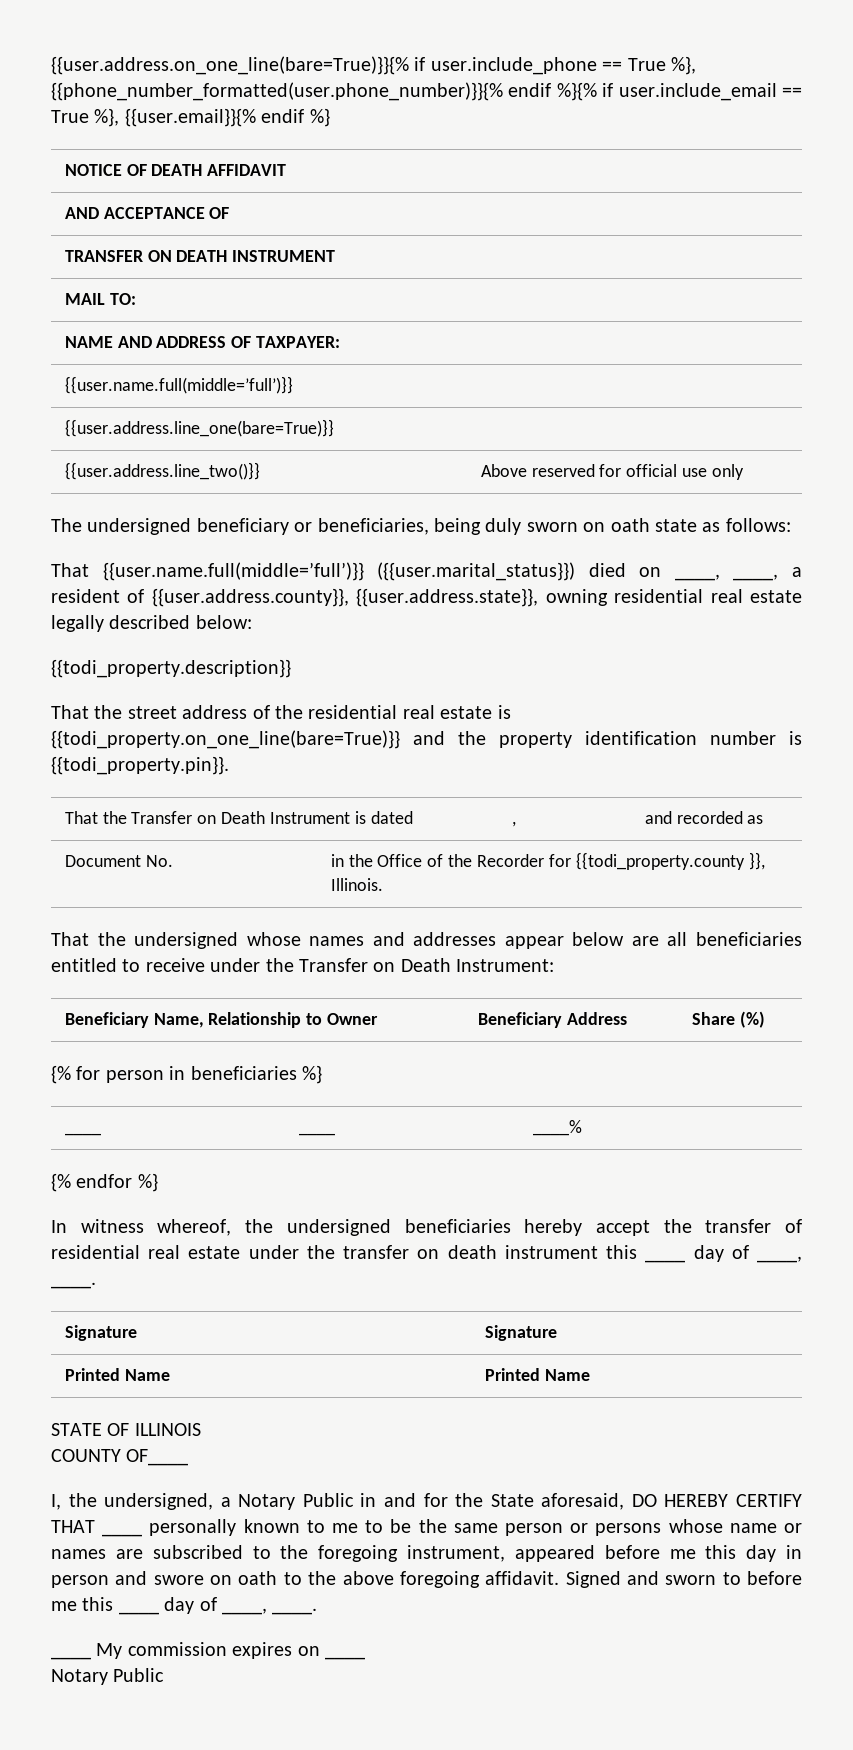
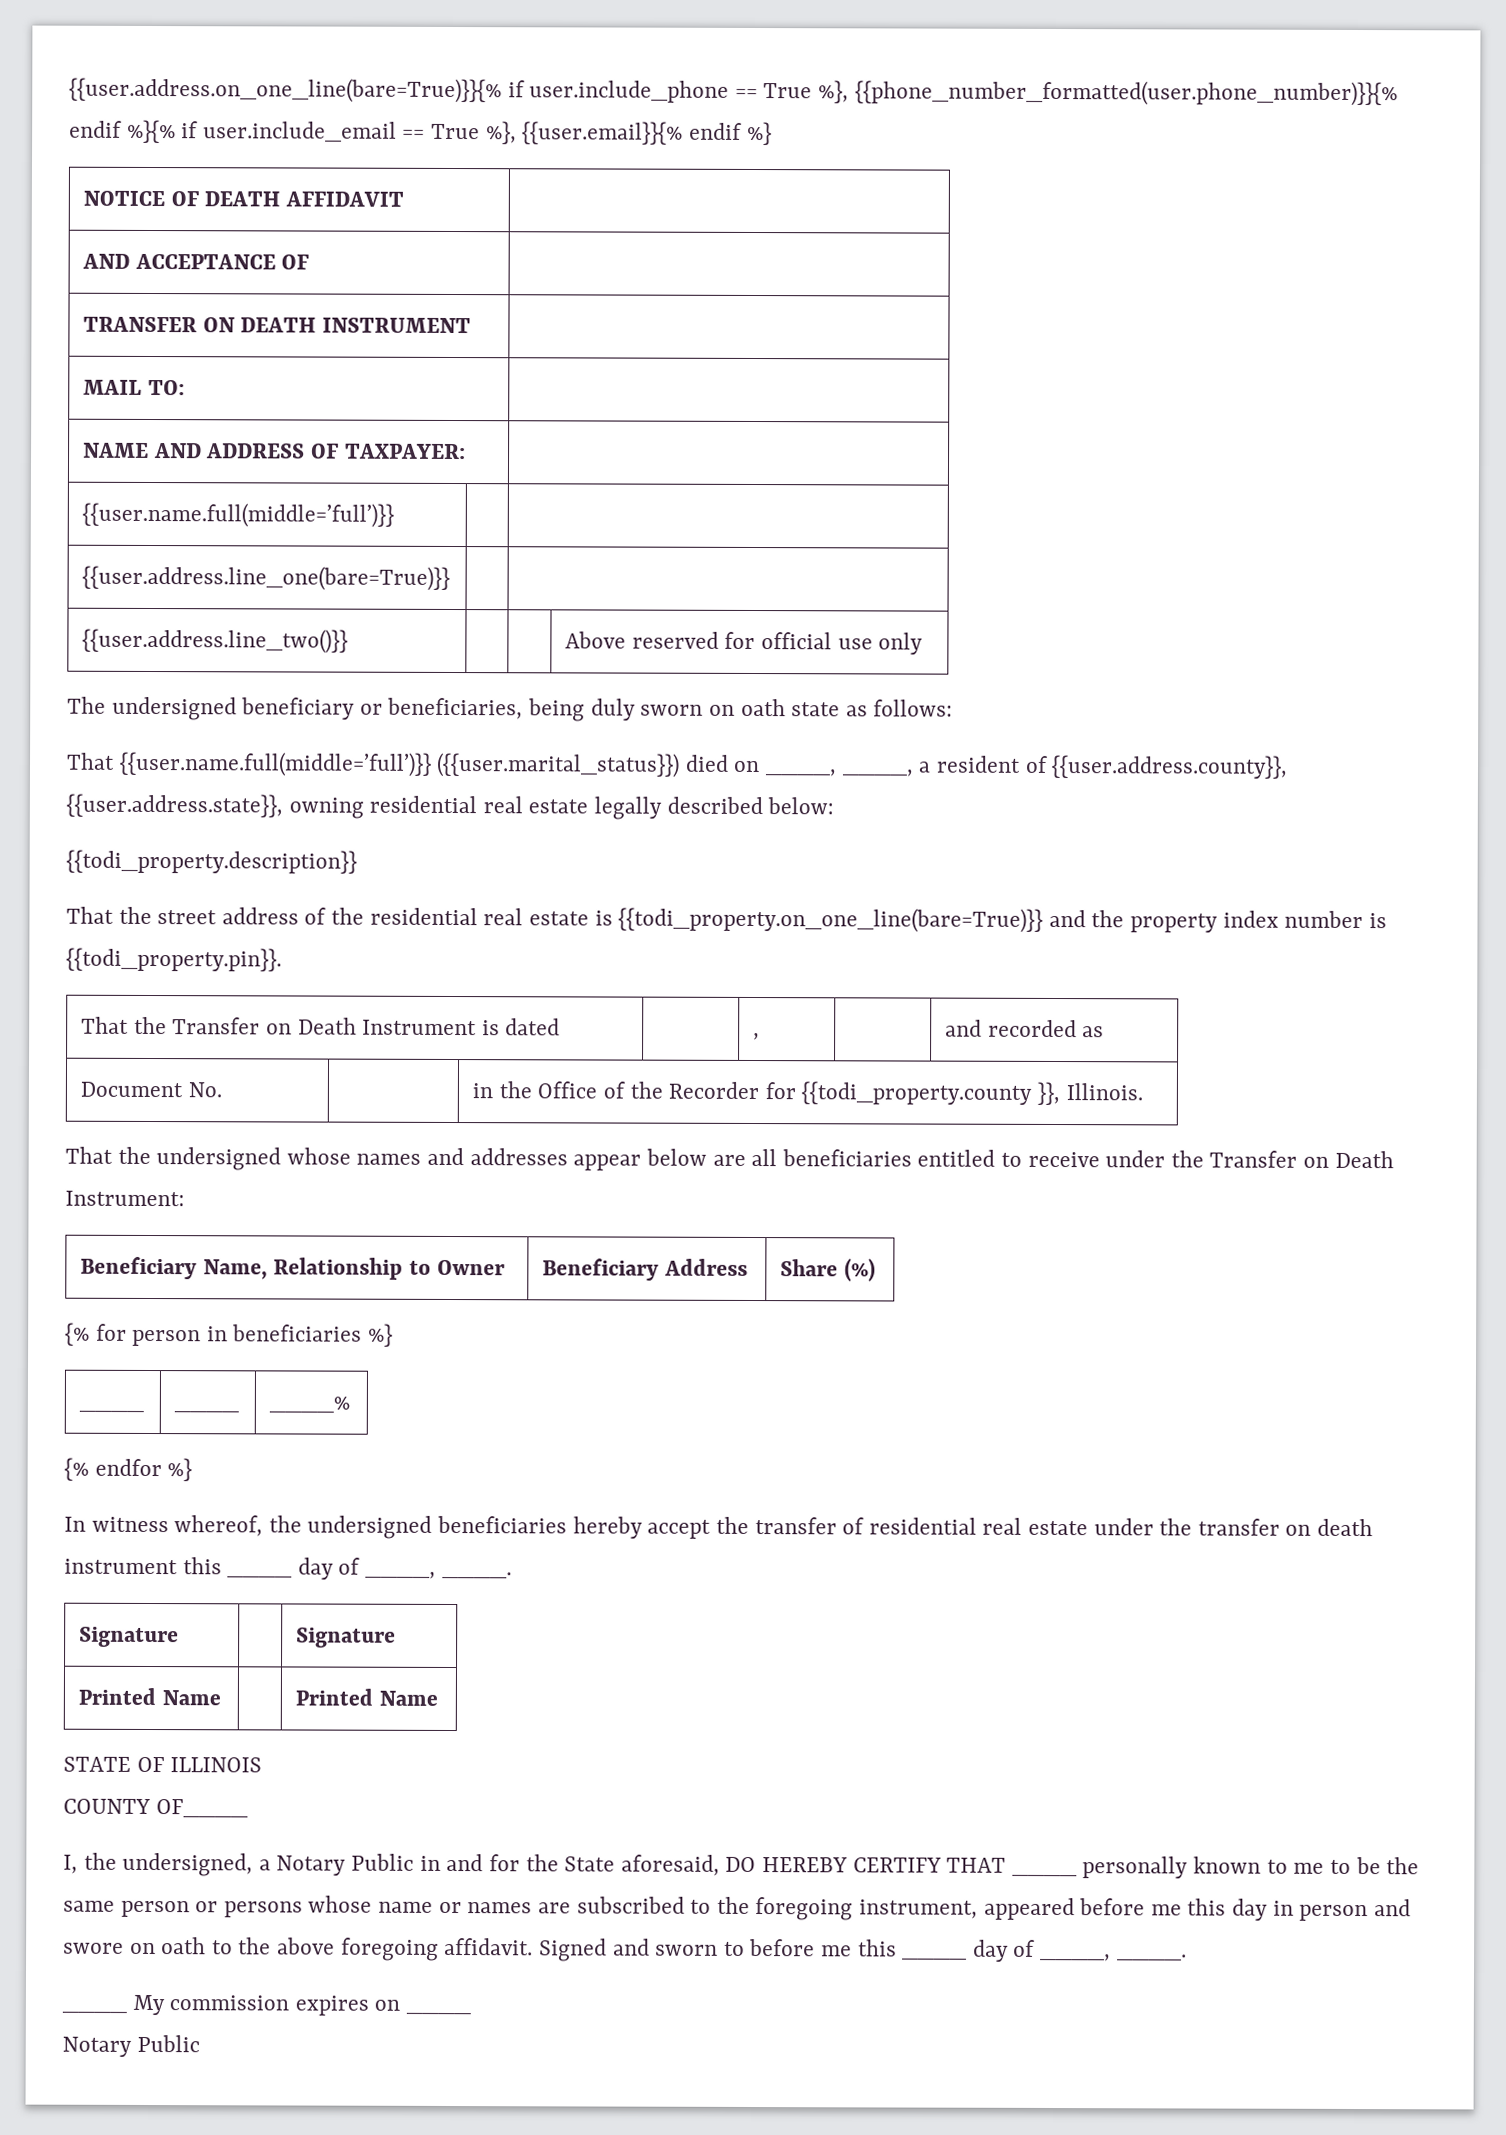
[585,731,697,745] identification -> [1222,910,1279,928] index

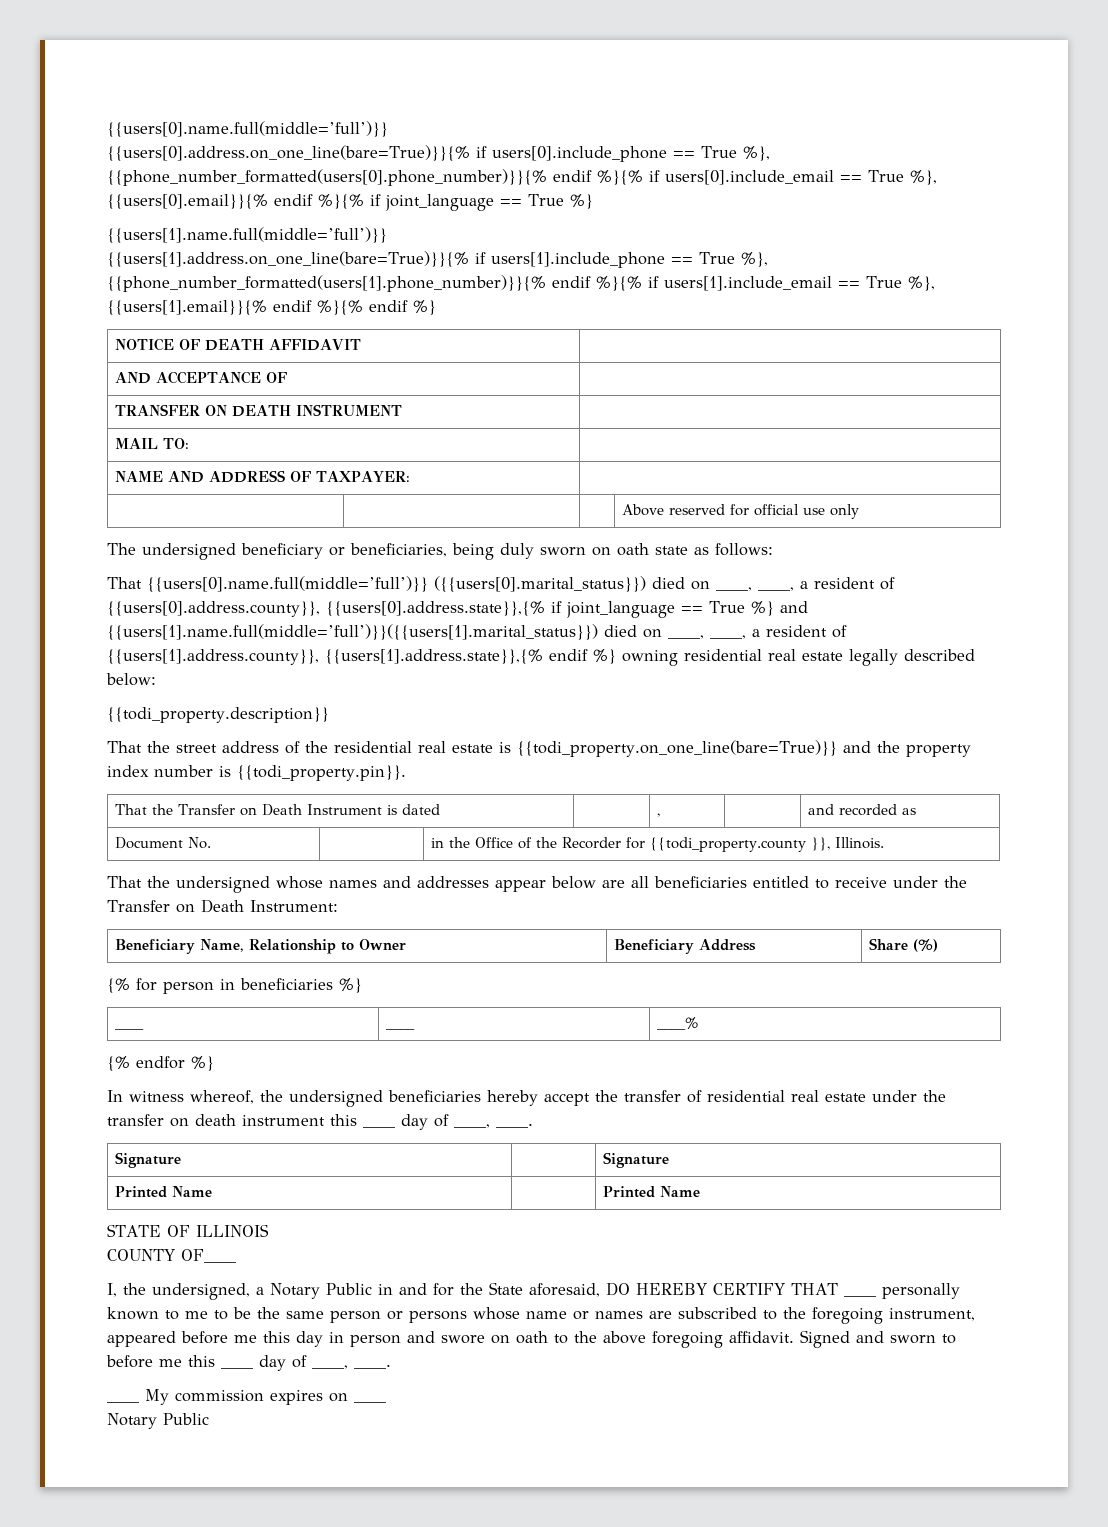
[69,77,1398,107] [69,119,684,145] {{user.address.on_one_line(bare=True)}}{% if user.include_phone == True %}, {{phone_number_formatted(user.phone_number)}}{% endif %}{% if user.include_email == True %}, {{user.email}}{% -> [107,121,388,137] [107,145,770,162] [107,169,937,186] [107,194,593,211] [107,227,387,243] [107,251,768,268] [107,275,935,292] [107,300,363,315] {{users[0].name.full(middle=’full’)}} // {{users[0].address.on_one_line(bare=True)}}{% if users[0].include_phone == True %}, {{phone_number_formatted(users[0].phone_number)}}{% endif %}{% if users[0].include_email == True %}, {{users[0].email}}{% endif %}{% if joint_language == True %} // {{users[1].name.full(middle=’full’)}} // {{users[1].address.on_one_line(bare=True)}}{% if users[1].include_phone == True %}, {{phone_number_formatted(users[1].phone_number)}}{% endif %}{% if users[1].include_email == True %}, {{users[1].email}}{% endif %}{%
[82,502,395,528] [82,565,451,591] [82,628,349,654] {{user.name.full(middle=’full’)}} | | // {{user.address.line_one(bare=True)}} | | // {{user.address.line_two()}} -> (410, 476) none
[118,751,1289,779] [66,793,283,818] {{user.name.full(middle=’full’)}} ({{user.marital_status}}) died on ____, ____, a resident of {{user.address.county}}, {{user.address.state}}, -> [147,576,895,592] [107,601,808,618] [107,624,847,640] [107,649,616,665] {{users[0].name.full(middle=’full’)}} ({{users[0].marital_status}}) died on ____, ____, a resident of {{users[0].address.county}}, {{users[0].address.state}},{% if joint_language == True %} and {{users[1].name.full(middle=’full’)}}({{users[1].marital_status}}) died on ____, ____, a resident of {{users[1].address.county}}, {{users[1].address.state}},{% endif %}

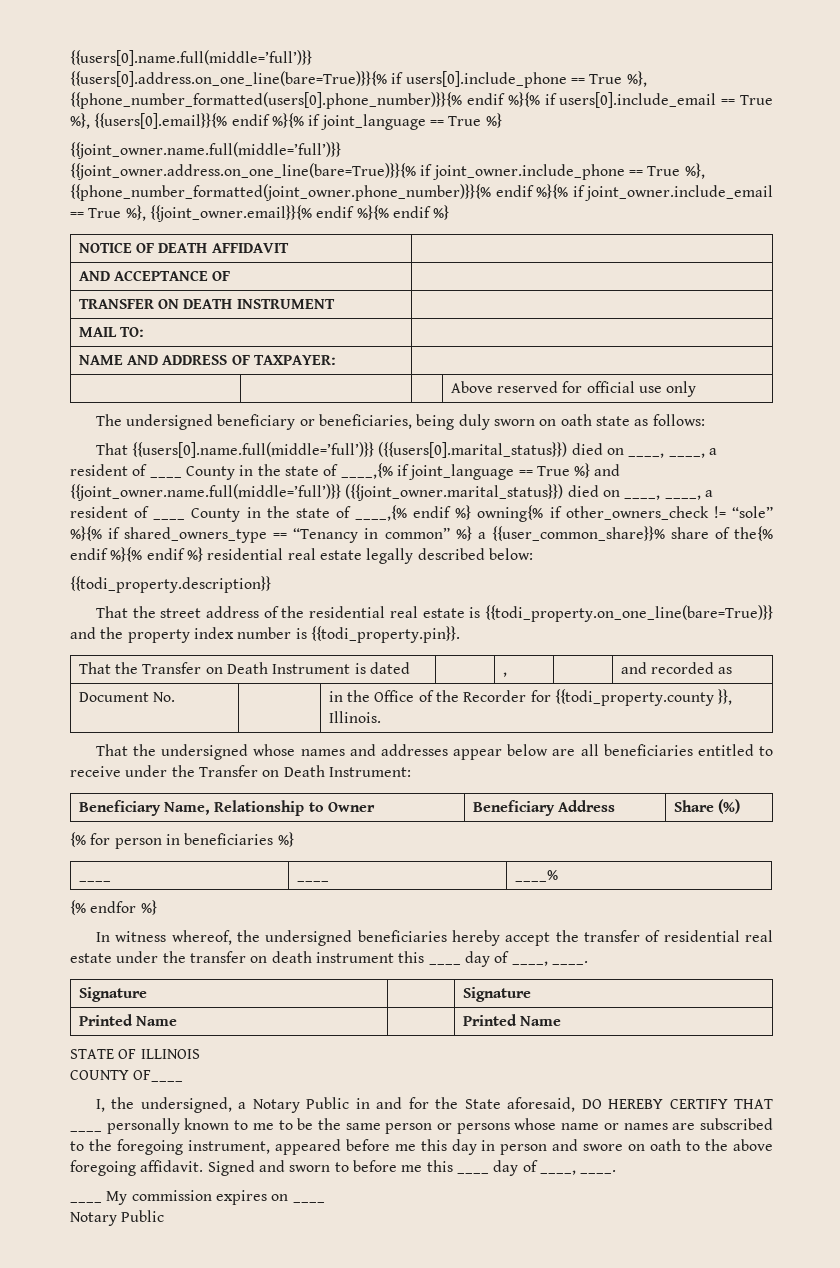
[107,227,387,243] [107,251,768,268] [107,275,935,292] [107,300,267,315] {{users[1].name.full(middle=’full’)}} // {{users[1].address.on_one_line(bare=True)}}{% if users[1].include_phone == True %}, {{phone_number_formatted(users[1].phone_number)}}{% endif %}{% if users[1].include_email == True %}, {{users[1].email}}{% -> [70,142,341,159] [70,163,705,180] [70,184,773,201] [70,205,312,222] {{joint_owner.name.full(middle=’full’)}} // {{joint_owner.address.on_one_line(bare=True)}}{% if joint_owner.include_phone == True %}, {{phone_number_formatted(joint_owner.phone_number)}}{% endif %}{% if joint_owner.include_email == True %}, {{joint_owner.email}}{%
[107,601,545,617] {{users[0].address.county}}, {{users[0].address.state}},{% -> [149,463,393,480] ____ County in the state of ____,{%
[107,624,847,640] [107,649,678,666] {{users[1].name.full(middle=’full’)}}({{users[1].marital_status}}) died on ____, ____, a resident of {{users[1].address.county}}, {{users[1].address.state}},{% endif %} owning -> [70,484,713,501] [70,506,150,518] [153,505,773,522] [70,526,774,543] [70,547,203,562] {{joint_owner.name.full(middle=’full’)}} ({{joint_owner.marital_status}}) died on ____, ____, a resident of ____ County in the state of ____,{% endif %} owning{% if other_owners_check != “sole” %}{% if shared_owners_type == “Tenancy in common” %} a {{user_common_share}}% share of the{% endif %}{% endif %}

